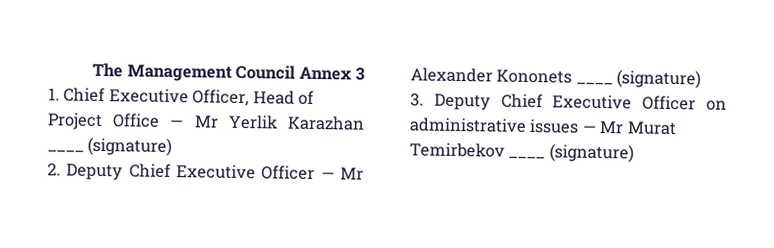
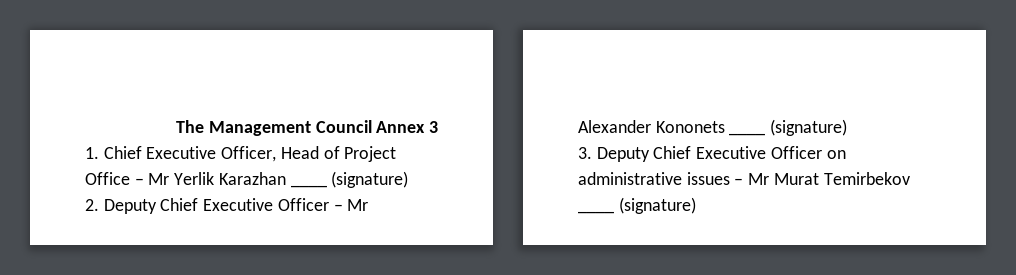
[169,119,185,128] — -> [134,178,144,185] –
[320,172,335,180] — -> [333,204,343,211] –
[581,125,596,133] — -> [734,178,744,185] –

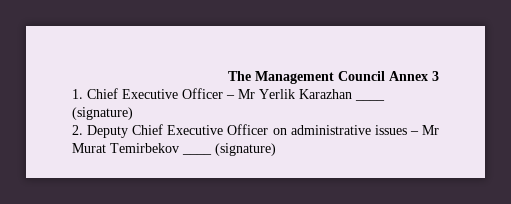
[221,146,397,162] [85,172,130,185] Officer, Head of Project Office -> [182,88,223,99] Officer
[333,199,369,211] [578,120,725,133] [729,119,848,136] [578,146,822,162] – Mr Alexander Kononets ____ (signature) // 3. Deputy Chief Executive Officer -> (269, 129) none

